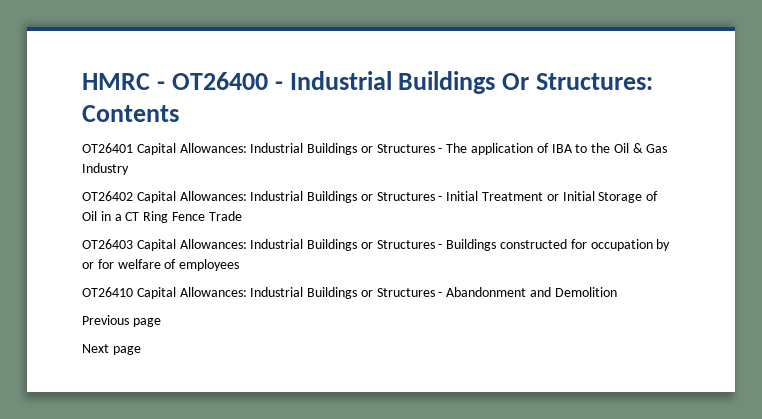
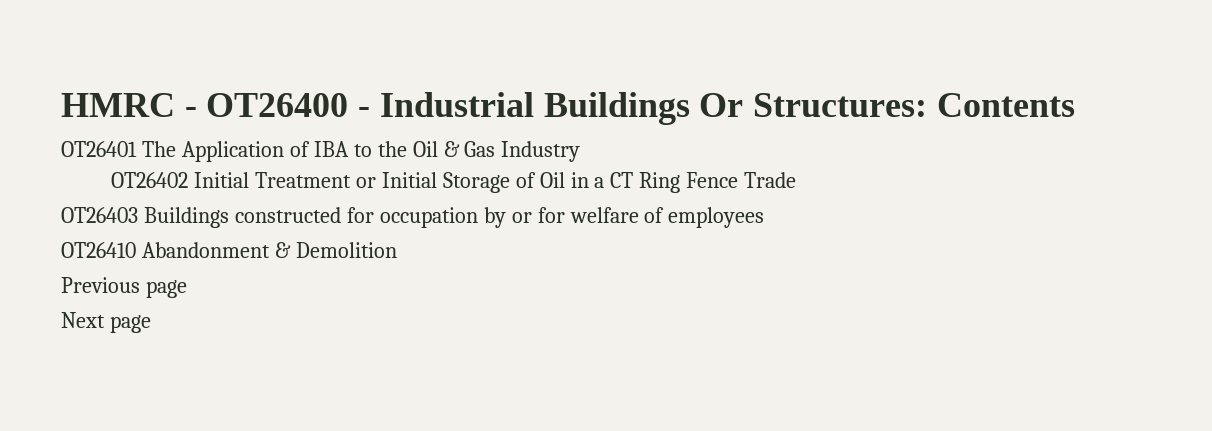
[136,143,534,155] Capital Allowances: Industrial Buildings or Structures - The application -> [141,141,284,162] The Application
[136,191,443,203] Capital Allowances: Industrial Buildings or Structures - -> (189, 180) none
[136,239,443,251] Capital Allowances: Industrial Buildings or Structures - -> (138, 215) none
[136,287,552,299] Capital Allowances: Industrial Buildings or Structures - Abandonment and -> [141,242,291,258] Abandonment &

